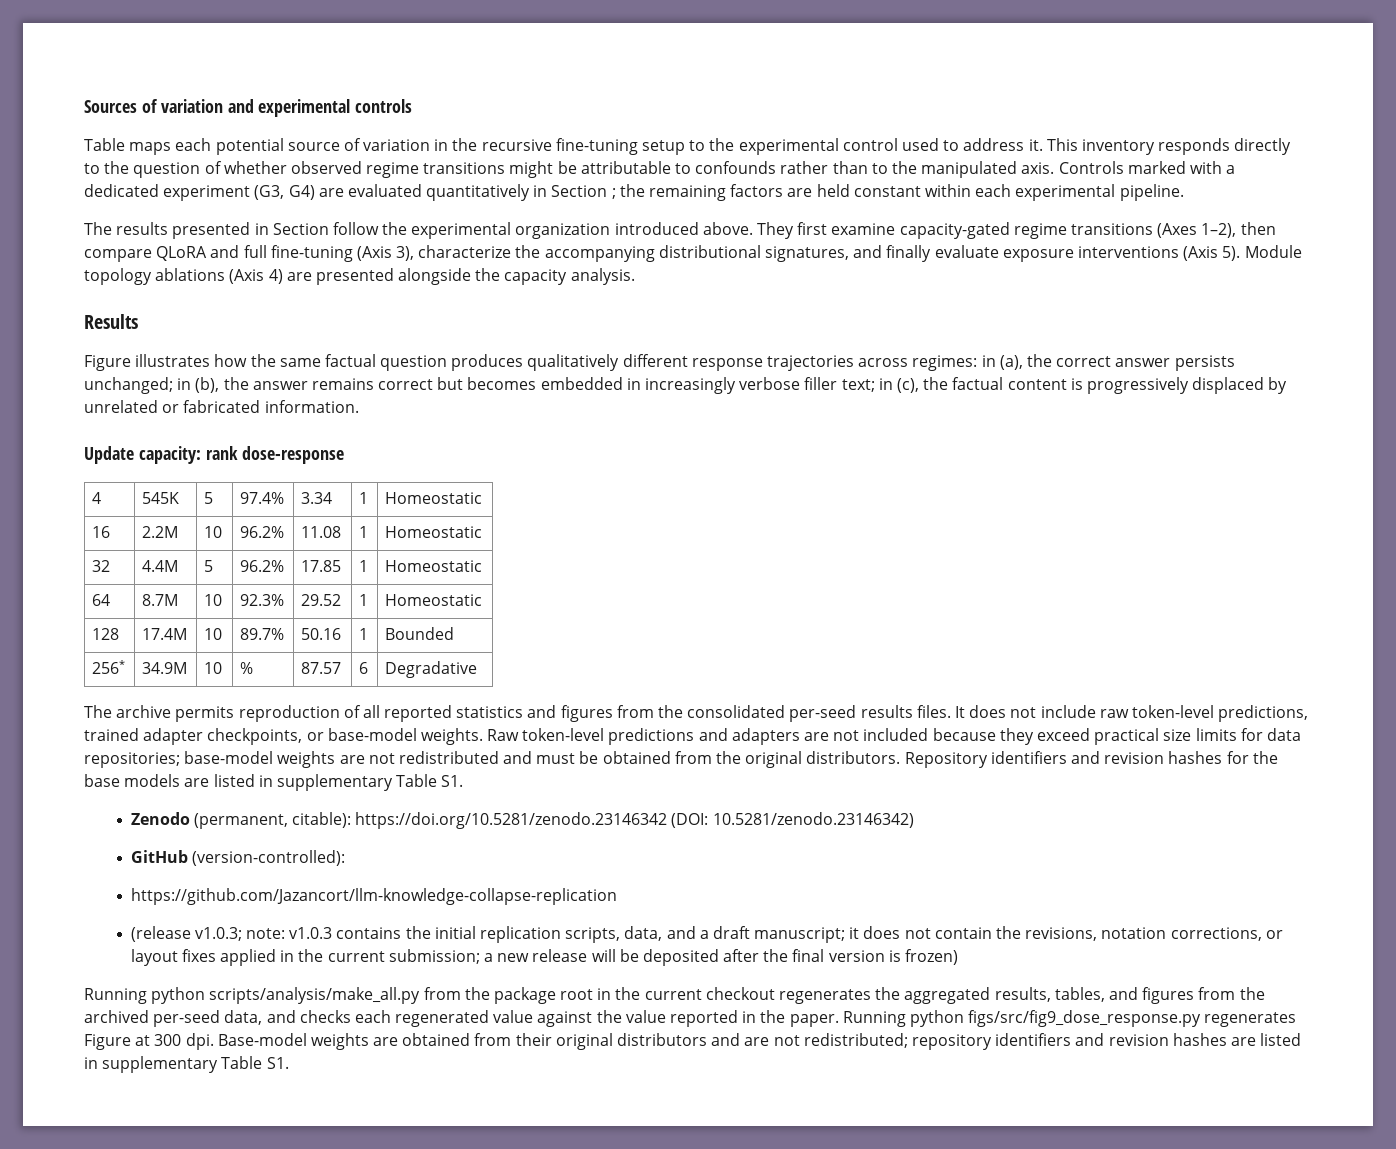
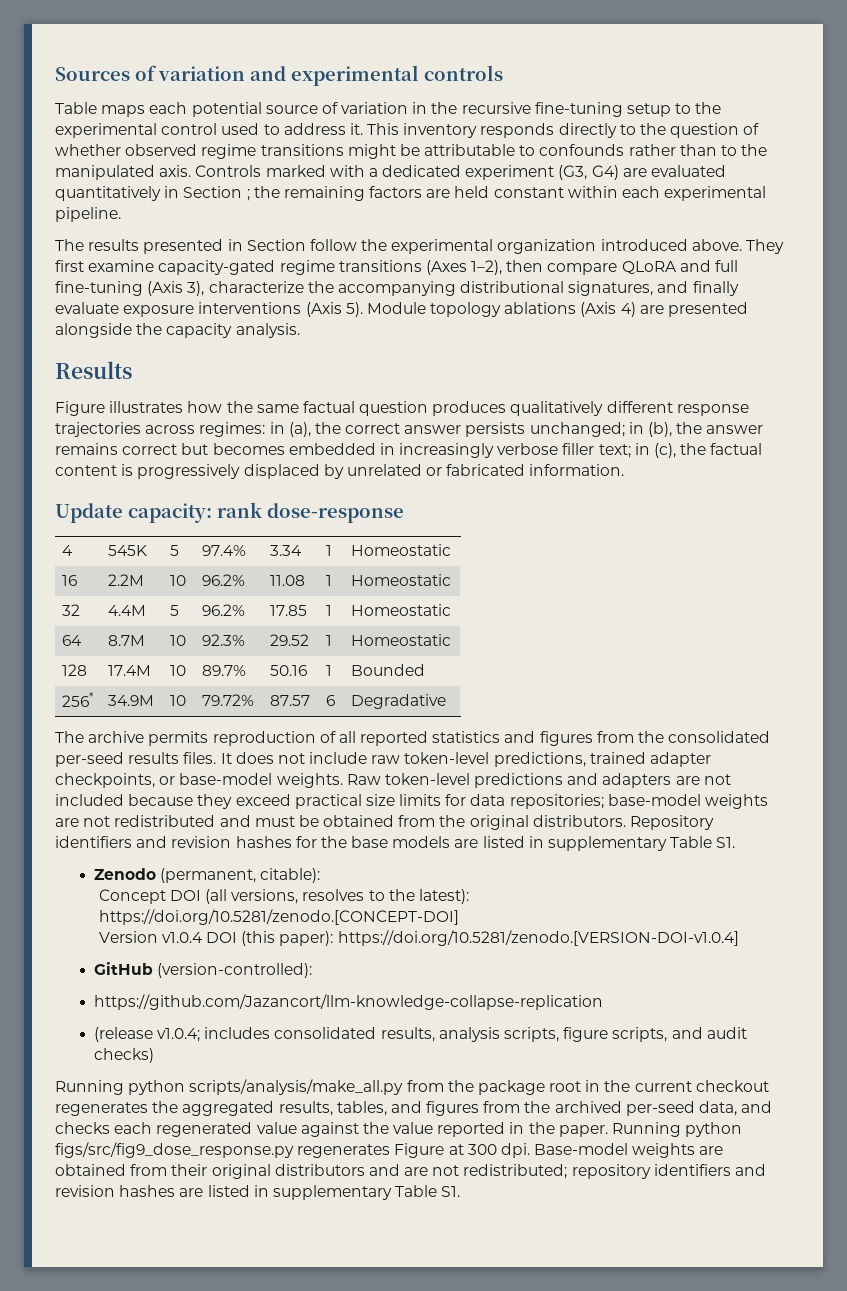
[240,662,254,674] % -> [202,694,255,706] 79.72%
[355,812,914,829] [130,850,345,866] [130,888,617,905] [130,926,1283,943] [130,949,958,966] https://doi.org/10.5281/zenodo.23146342 (DOI: 10.5281/zenodo.23146342) // GitHub (version-controlled): // https://github.com/Jazancort/llm-knowledge-collapse-replication // (release v1.0.3; note: v1.0.3 contains the initial replication scripts, data, and a draft manuscript; it does not contain the revisions, notation corrections, or layout fixes applied in the current submission; a new release will be deposited after the final version is frozen) -> [98,889,469,904] [98,909,459,925] [98,930,739,946] [93,962,313,978] [93,994,603,1010] [93,1027,747,1042] [93,1048,154,1063] // Concept DOI (all versions, resolves to the latest): https://doi.org/10.5281/zenodo.[CONCEPT-DOI] // Version v1.0.4 DOI (this paper): https://doi.org/10.5281/zenodo.[VERSION-DOI-v1.0.4] // GitHub (version-controlled): // https://github.com/Jazancort/llm-knowledge-collapse-replication // (release v1.0.4; includes consolidated results, analysis scripts, figure scripts, and audit checks)

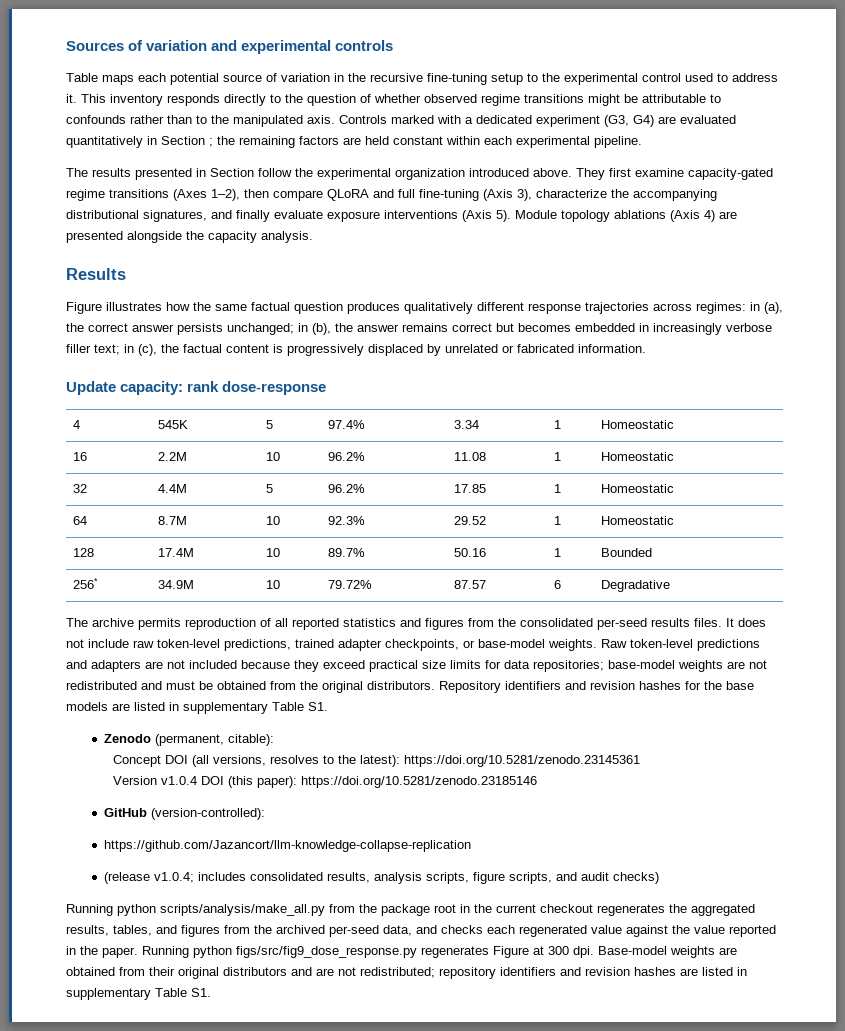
[98,909,459,925] https://doi.org/10.5281/zenodo.[CONCEPT-DOI] -> [403,755,640,767] https://doi.org/10.5281/zenodo.23145361
[337,930,739,946] https://doi.org/10.5281/zenodo.[VERSION-DOI-v1.0.4] -> [300,776,537,788] https://doi.org/10.5281/zenodo.23185146

